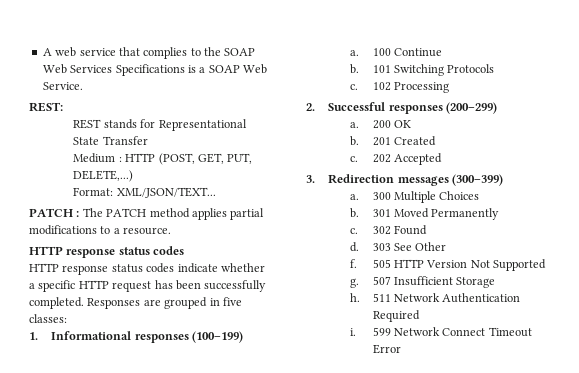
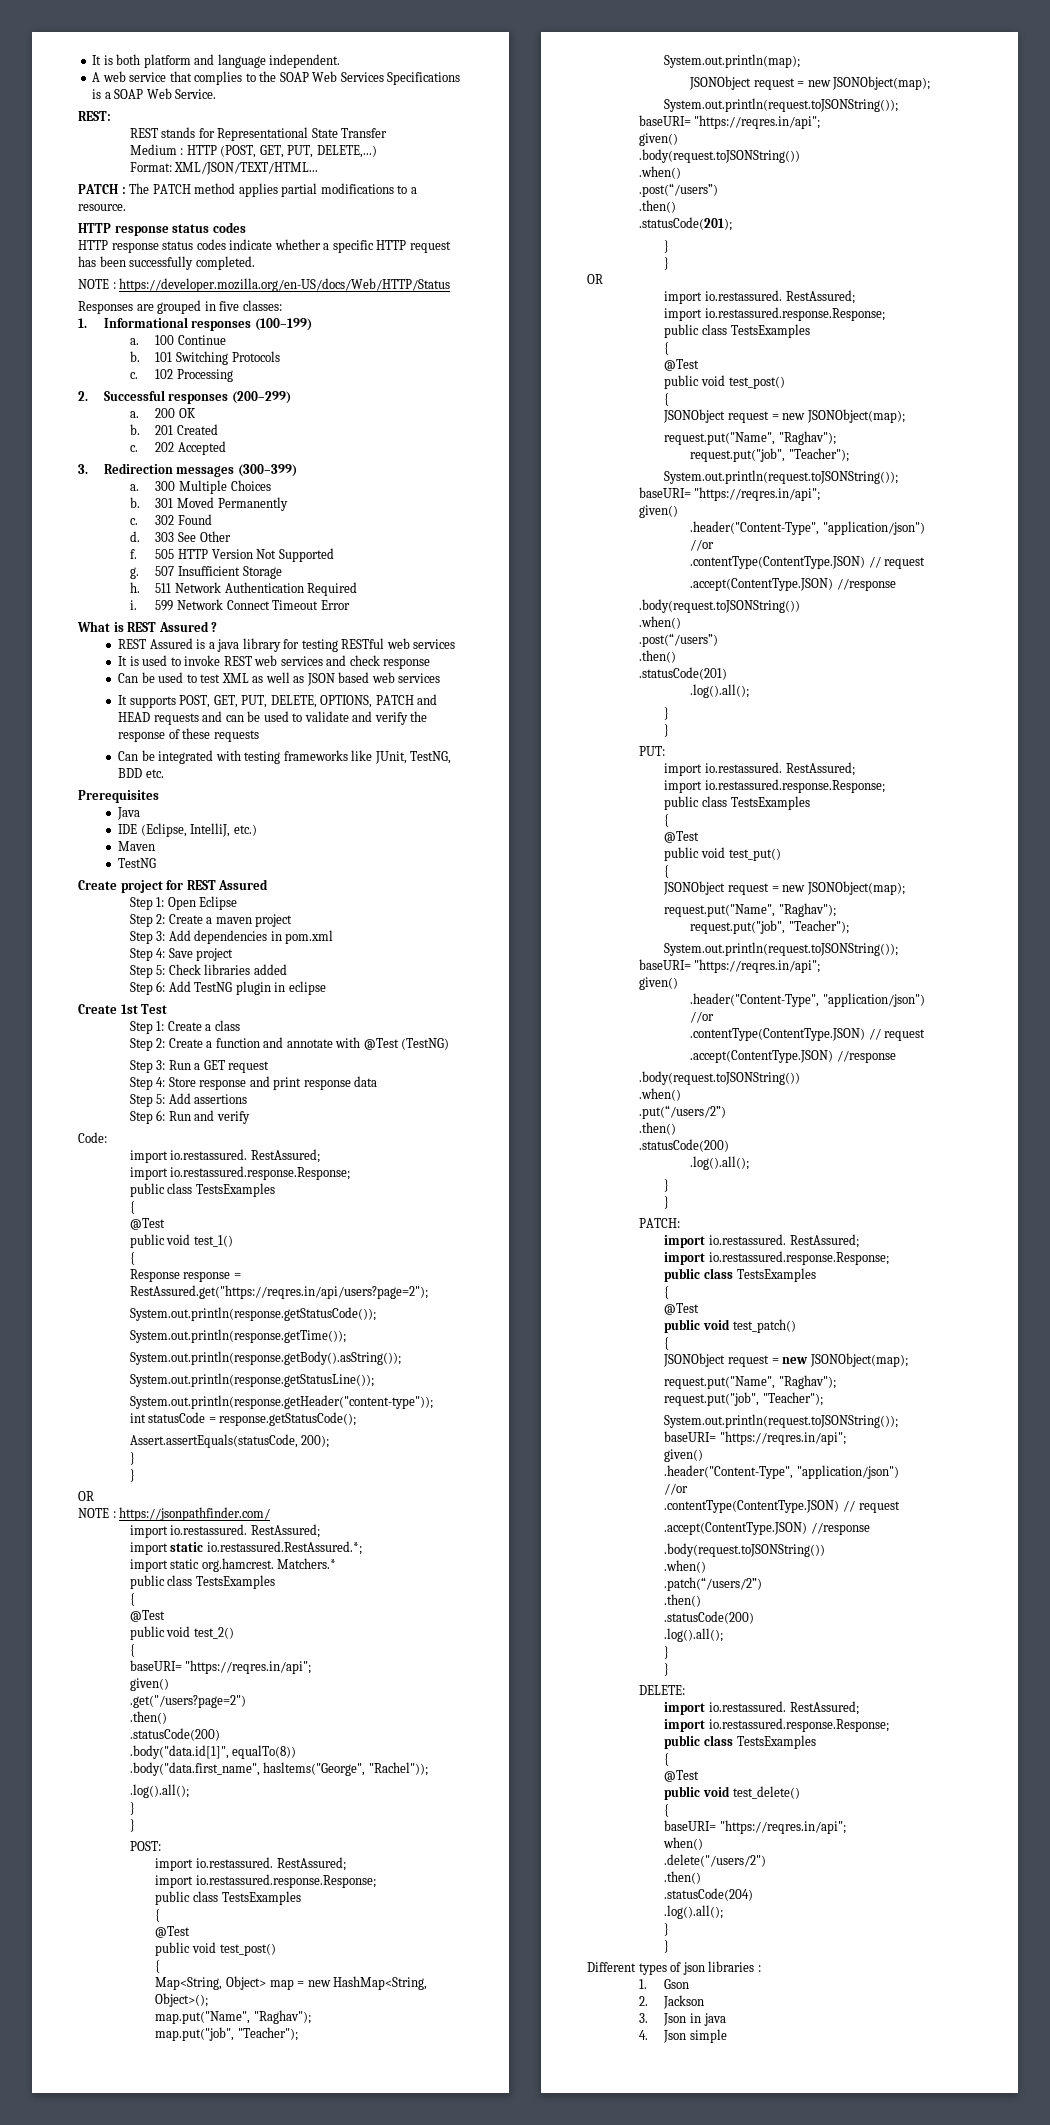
(42, 52) none -> [92,54,341,68] It is both platform and language independent. //
[116,187,216,198] XML/JSON/TEXT... -> [174,162,319,175] XML/JSON/TEXT/HTML...
(84, 303) none -> [78,278,451,292] // NOTE : https://developer.mozilla.org/en-US/docs/Web/HTTP/Status //
(401, 349) none -> [77,621,218,632] [118,638,456,652] [118,655,431,669] [118,672,441,686] [118,694,438,708] [118,711,428,725] [118,728,259,742] [118,750,452,764] [118,768,164,778] [78,790,159,803] [117,807,141,820] [118,823,257,837] [118,841,156,851] [118,858,157,868] [78,879,269,893] [129,896,238,910] [129,914,293,927] [129,930,334,944] [129,948,234,961] [129,964,287,978] [129,981,326,995] [78,1004,168,1014] [129,1020,240,1034] [129,1037,450,1051] [129,1060,270,1073] [129,1076,378,1090] [129,1093,248,1107] [129,1110,250,1124] [78,1132,107,1143] [129,1149,320,1163] [129,1166,351,1180] [129,1183,275,1197] [129,1201,135,1214] [129,1218,165,1230] [129,1234,233,1248] [129,1252,135,1265] [129,1269,241,1282] [129,1285,428,1299] [129,1307,376,1321] [129,1329,346,1343] [129,1351,401,1365] [129,1373,374,1387] [129,1395,433,1409] [129,1412,357,1426] [129,1434,330,1448] [129,1452,135,1465] [129,1469,135,1482] [78,1491,94,1501] [78,1507,271,1521] [129,1524,320,1538] [129,1541,362,1555] [129,1558,337,1572] [129,1575,275,1589] [129,1593,135,1606] [129,1610,165,1622] [129,1626,234,1640] [129,1644,135,1657] [129,1660,312,1674] [129,1678,169,1691] [129,1695,246,1708] [129,1711,167,1724] [129,1728,220,1741] [129,1745,297,1759] [129,1762,428,1776] [129,1784,189,1798] [129,1802,135,1815] [129,1819,135,1832] [129,1841,161,1851] [155,1857,346,1871] [155,1874,376,1888] [155,1891,301,1905] [155,1909,161,1922] [155,1926,191,1938] [155,1942,276,1956] [155,1960,161,1973] [155,1976,428,1990] [155,1993,209,2007] [155,2010,311,2024] [155,2027,298,2041] [664,54,801,68] [689,76,931,90] [664,98,899,112] [638,115,821,129] [638,133,678,146] [638,149,800,163] [638,166,681,179] [638,183,718,197] [638,200,676,213] [638,217,732,231] [664,240,670,253] [664,257,670,270] [587,274,603,284] [664,290,855,304] [664,307,885,321] [664,324,810,338] [664,342,670,355] [664,359,700,371] [664,375,785,389] [664,393,670,406] [663,409,905,423] [664,431,836,445] [690,448,849,462] [664,470,899,484] [638,487,821,501] [638,505,678,518] [690,521,925,535] [690,539,715,551] [690,556,926,569] [690,578,896,591] [638,599,800,613] [638,616,681,629] [638,633,718,647] [638,650,676,663] [638,667,727,680] [690,684,750,698] [664,707,670,720] [664,724,670,737] [638,746,665,756] [664,762,855,776] [664,779,885,793] [664,796,810,810] [664,814,670,827] [664,831,700,843] [664,847,781,861] [664,865,670,878] [663,881,905,895] [664,903,836,917] [690,920,849,934] [664,942,899,956] [638,959,821,973] [638,977,678,990] [690,993,925,1007] [690,1011,715,1023] [690,1028,926,1041] [690,1050,896,1063] [638,1071,800,1085] [638,1088,681,1101] [638,1105,726,1119] [638,1122,676,1135] [638,1139,729,1152] [690,1156,750,1170] [664,1179,670,1192] [664,1196,670,1209] [638,1218,680,1228] [664,1234,859,1248] [664,1251,889,1265] [664,1268,816,1282] [664,1286,670,1299] [664,1303,700,1315] [664,1319,796,1333] [664,1337,670,1350] [663,1353,908,1367] [664,1375,836,1389] [664,1392,823,1406] [664,1414,899,1428] [664,1431,846,1445] [664,1449,704,1462] [664,1465,899,1479] [664,1483,689,1495] [664,1500,900,1513] [664,1522,870,1535] [664,1543,826,1557] [664,1560,707,1573] [664,1577,763,1591] [664,1594,702,1607] [664,1611,755,1624] [664,1628,724,1642] [664,1646,670,1659] [664,1663,670,1676] [638,1685,685,1695] [664,1701,859,1715] [664,1718,889,1732] [664,1735,816,1749] [664,1753,670,1766] [664,1770,700,1782] [664,1786,800,1800] [664,1804,670,1817] [664,1820,846,1834] [663,1837,704,1850] [664,1854,767,1867] [664,1871,702,1884] [664,1888,754,1901] [664,1905,724,1919] [664,1923,670,1936] [664,1940,670,1953] [587,1961,761,1975] [638,1979,690,1989] [638,1995,705,2009] [638,2013,726,2026] [638,2029,727,2043] // What is REST Assured ? // REST Assured is a java library for testing RESTful web services // It is used to invoke REST web services and check response // Can be used to test XML as well as JSON based web services // It supports POST, GET, PUT, DELETE, OPTIONS, PATCH and HEAD requests and can be used to validate and verify the response of these requests // Can be integrated with testing frameworks like JUnit, TestNG, BDD etc. // Prerequisites // Java // IDE (Eclipse, IntelliJ, etc.) // Maven // TestNG // Create project for REST Assured // Step 1: Open Eclipse // Step 2: Create a maven project // Step 3: Add dependencies in pom.xml // Step 4: Save project // Step 5: Check libraries added // Step 6: Add TestNG plugin in eclipse // Create 1st Test // Step 1: Create a class // Step 2: Create a function and annotate with @Test (TestNG) // Step 3: Run a GET request // Step 4: Store response and print response data // Step 5: Add assertions // Step 6: Run and verify // Code: // import io.restassured. RestAssured; // import io.restassured.response.Response; // public class TestsExamples // { // @Test // public void test_1() // { // Response response = RestAssured.get("https://reqres.in/api/users?page=2"); // System.out.println(response.getStatusCode()); // System.out.println(response.getTime()); // System.out.println(response.getBody().asString()); // System.out.println(response.getStatusLine()); // System.out.println(response.getHeader("content-type")); // int statusCode = response.getStatusCode(); // Assert.assertEquals(statusCode, 200); // } // } // OR // NOTE : https://jsonpathfinder.com/ // import io.restassured. RestAssured; // import static io.restassured.RestAssured.*; // import static org.hamcrest. Matchers.* // public class TestsExamples // { // @Test // public void test_2() // { // baseURI= "https://reqres.in/api"; // given() // .get("/users?page=2") // .then() // .statusCode(200) // .body("data.id[1]", equalTo(8)) // .body("data.first_name", hasltems("George", "Rachel")); // .log().all(); // } // } // POST: // import io.restassured. RestAssured; // import io.restassured.response.Response; // public class TestsExamples // { // @Test // public void test_post() // { // Map<String, Object> map = new HashMap<String, Object>(); // map.put("Name", "Raghav"); // map.put("job", "Teacher"); // System.out.println(map); // JSONObject request = new JSONObject(map); // System.out.println(request.toJSONString()); // baseURI= "https://reqres.in/api"; // given() // .body(request.toJSONString()) // .when() // .post(“/users”) // .then() // .statusCode(201); // } // } // OR // import io.restassured. RestAssured; // import io.restassured.response.Response; // public class TestsExamples // { // @Test // public void test_post() // { // JSONObject request = new JSONObject(map); // request.put("Name", "Raghav"); // request.put("job", "Teacher"); // System.out.println(request.toJSONString()); // baseURI= "https://reqres.in/api"; // given() // .header("Content-Type", "application/json") // //or // .contentType(ContentType.JSON) // request // .accept(ContentType.JSON) //response // .body(request.toJSONString()) // .when() // .post(“/users”) // .then() // .statusCode(201) // .log().all(); // } // } // PUT: // import io.restassured. RestAssured; // import io.restassured.response.Response; // public class TestsExamples // { // @Test // public void test_put() // { // JSONObject request = new JSONObject(map); // request.put("Name", "Raghav"); // request.put("job", "Teacher"); // System.out.println(request.toJSONString()); // baseURI= "https://reqres.in/api"; // given() // .header("Content-Type", "application/json") // //or // .contentType(ContentType.JSON) // request // .accept(ContentType.JSON) //response // .body(request.toJSONString()) // .when() // .put(“/users/2”) // .then() // .statusCode(200) // .log().all(); // } // } // PATCH: // import io.restassured. RestAssured; // import io.restassured.response.Response; // public class TestsExamples // { // @Test // public void test_patch() // { // JSONObject request = new JSONObject(map); // request.put("Name", "Raghav"); // request.put("job", "Teacher"); // System.out.println(request.toJSONString()); // baseURI= "https://reqres.in/api"; // given() // .header("Content-Type", "application/json") // //or // .contentType(ContentType.JSON) // request // .accept(ContentType.JSON) //response // .body(request.toJSONString()) // .when() // .patch(“/users/2”) // .then() // .statusCode(200) // .log().all(); // } // } // DELETE: // import io.restassured. RestAssured; // import io.restassured.response.Response; // public class TestsExamples // { // @Test // public void test_delete() // { // baseURI= "https://reqres.in/api"; // when() // .delete("/users/2") // .then() // .statusCode(204) // .log().all(); // } // } // Different types of json libraries : // 1. Gson // 2. Jackson // 3. Json in java // 4. Json simple

